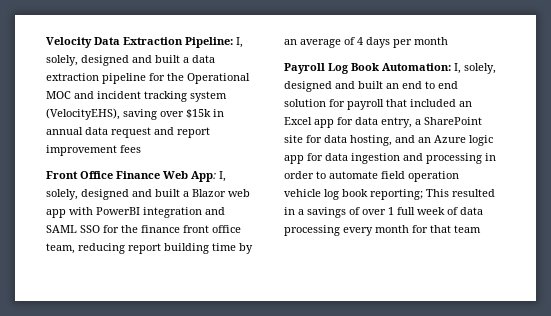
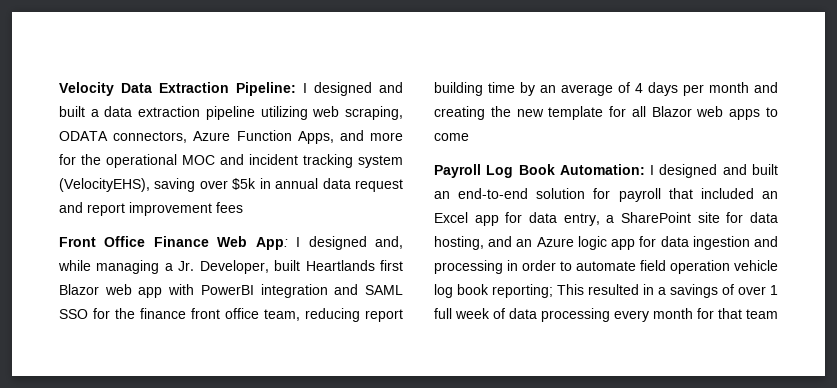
[236,37,243,48] [46,55,78,66] I, solely, -> [303,83,307,93] I
[149,73,250,84] for the Operational -> [260,106,404,120] [59,130,403,144] [59,154,177,168] utilizing web scraping, ODATA connectors, Azure Function Apps, and more for the operational
[186,109,211,118] $15k -> [232,178,257,190] $5k
[219,171,226,182] [46,189,189,200] I, solely, designed and built a -> [296,236,403,250] [58,260,403,274] I designed and, while managing a Jr. Developer, built Heartlands first
(448, 41) none -> [754,82,778,93] [434,106,778,120] [434,133,469,141] and creating the new template for all Blazor web apps to come
[454,63,496,74] I, solely, -> [650,165,655,175] I
[402,81,458,89] end to end -> [458,188,529,199] end-to-end

